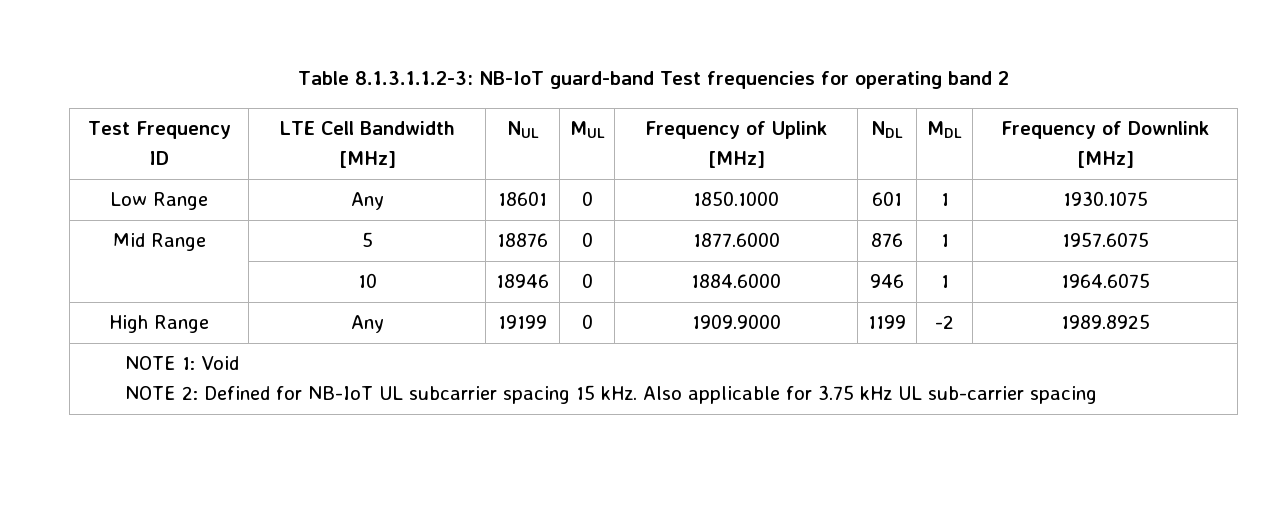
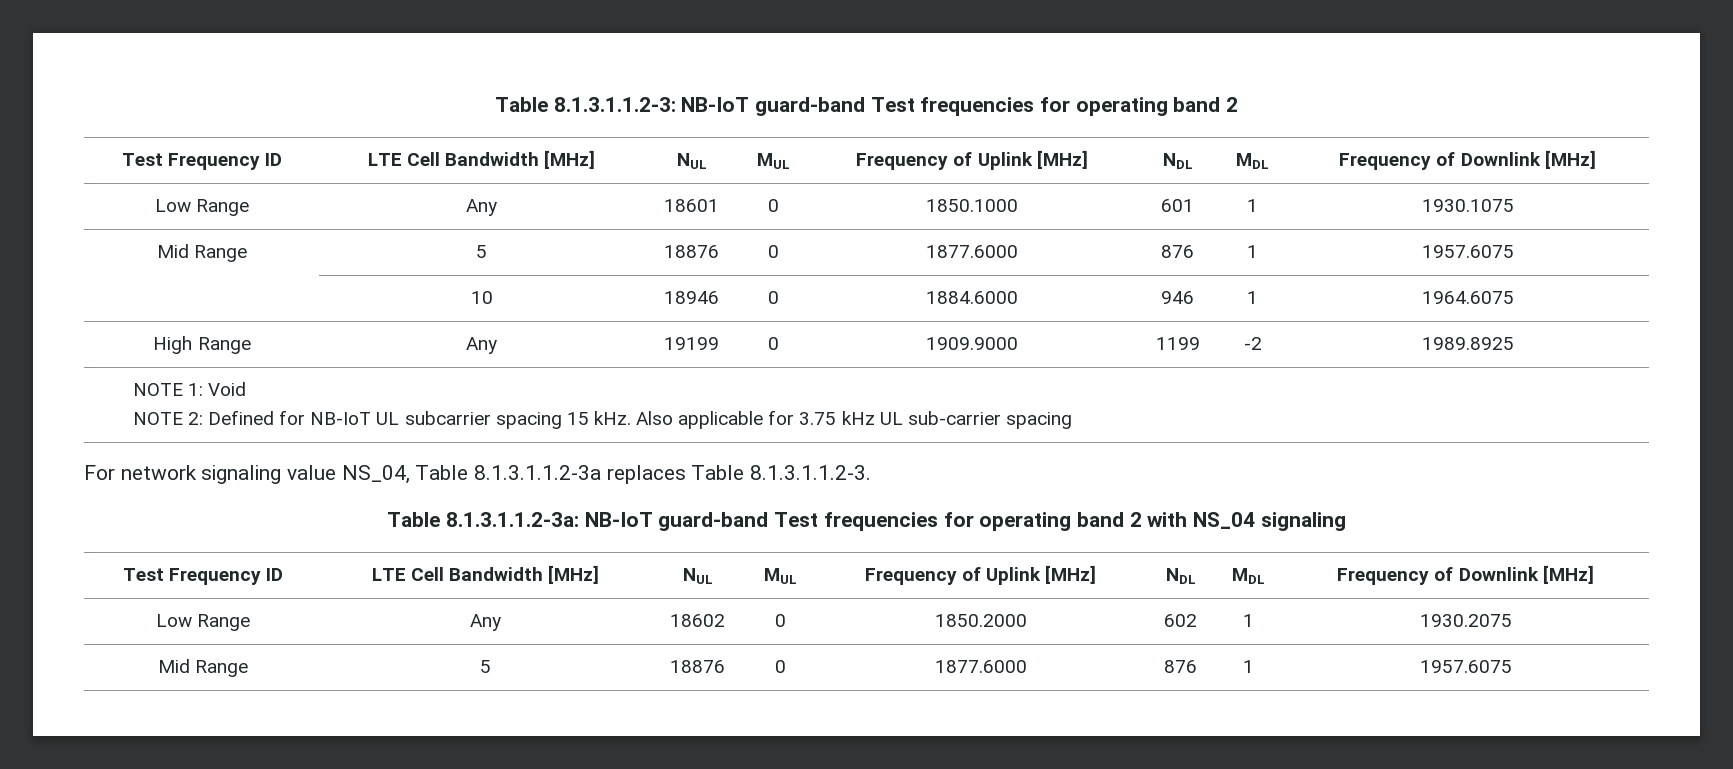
(1098, 395) none -> [84,465,872,484] [387,512,1346,531] [122,568,284,585] [371,565,600,584] [682,568,713,584] [763,568,797,584] [864,565,1097,585] [1165,568,1196,584] [1232,568,1265,584] [1337,565,1594,585] [155,614,251,631] [470,614,501,631] [670,614,725,627] [774,614,786,627] [934,614,1027,627] [1164,614,1197,627] [1243,614,1254,627] [1419,614,1512,627] [157,659,249,677] [480,660,491,673] [670,660,725,673] [774,660,786,673] [934,660,1027,673] [1164,660,1197,673] [1243,660,1254,673] [1419,660,1512,673] // For network signaling value NS_04, Table 8.1.3.1.1.2-3a replaces Table 8.1.3.1.1.2-3. // Table 8.1.3.1.1.2-3a: NB-IoT guard-band Test frequencies for operating band 2 with NS_04 signaling // Test Frequency ID | LTE Cell Bandwidth [MHz] | NUL | MUL | Frequency of Uplink [MHz] | NDL | MDL | Frequency of Downlink [MHz] // Low Range | Any | 18602 | 0 | 1850.2000 | 602 | 1 | 1930.2075 // Mid Range | 5 | 18876 | 0 | 1877.6000 | 876 | 1 | 1957.6075

